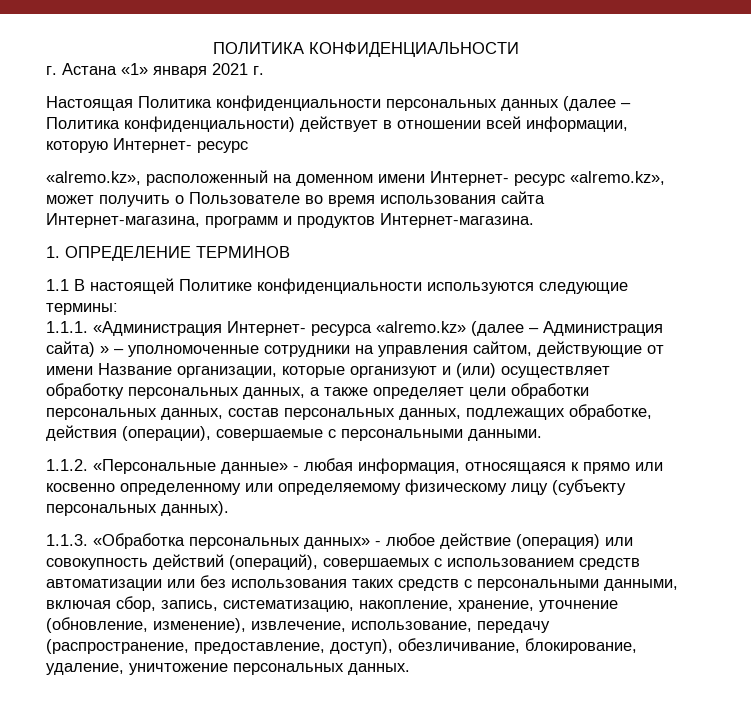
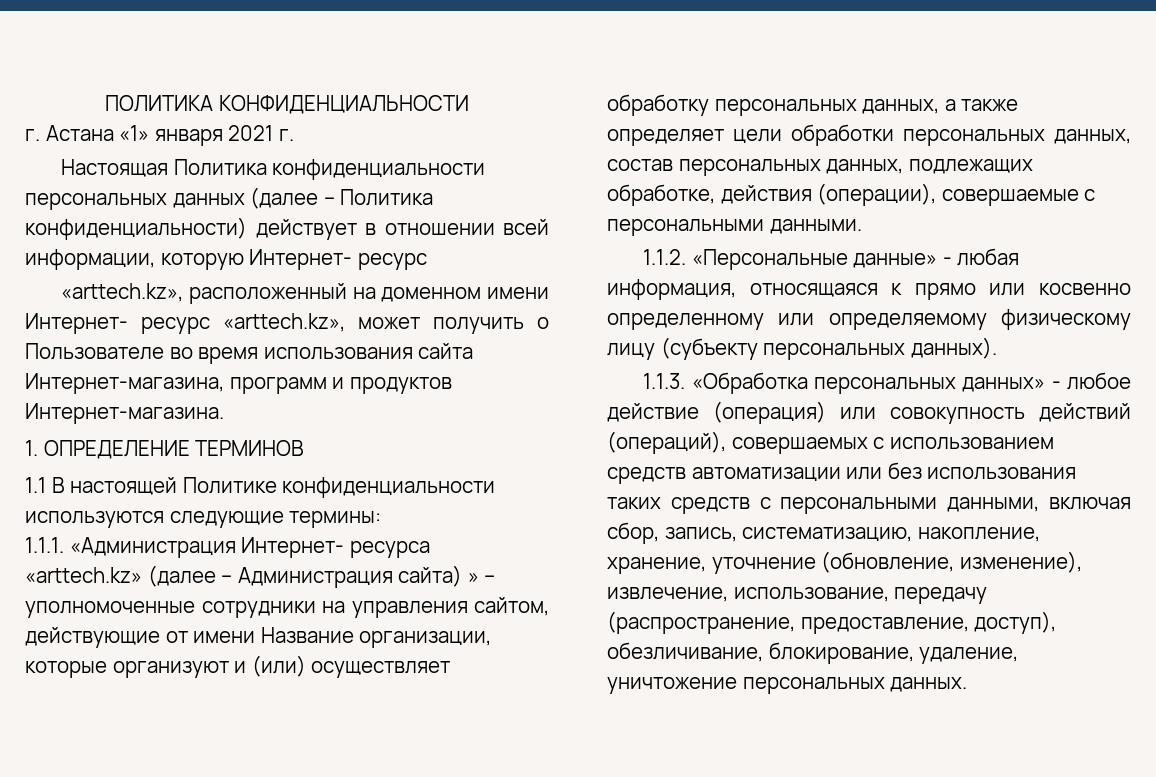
[46,171,141,185] «alremo.kz», -> [61,283,184,302] «arttech.kz»,
[570,171,665,185] «alremo.kz», -> [223,313,345,332] «arttech.kz»,
[376,321,466,333] «alremo.kz» -> [25,567,142,583] «arttech.kz»

